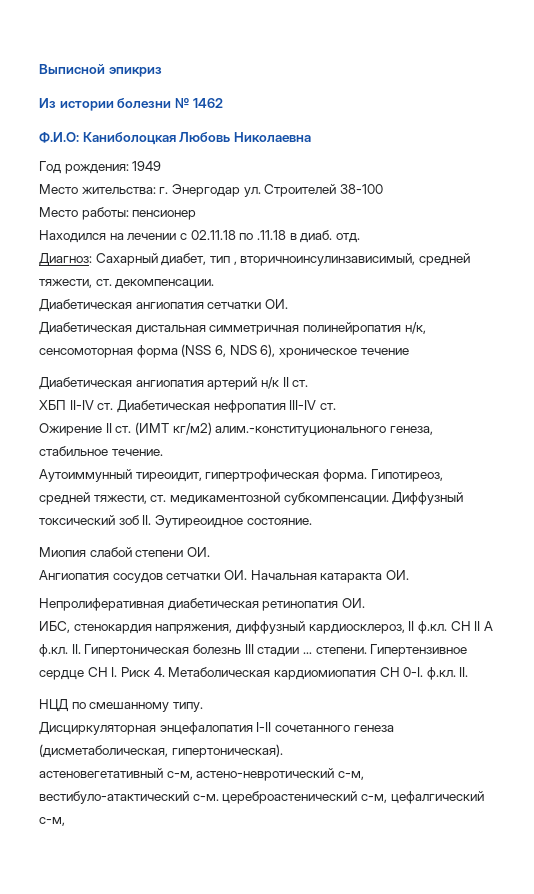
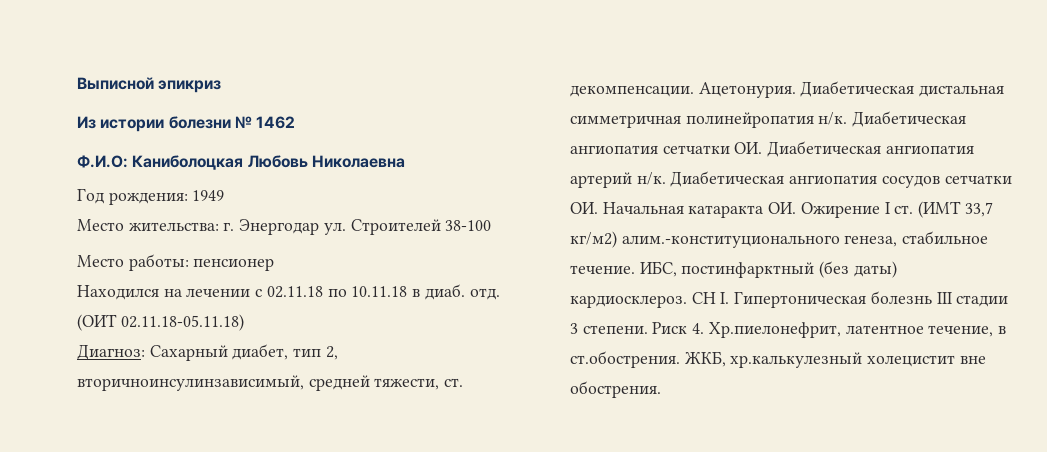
[256,230,286,240] .11.18 -> [351,286,408,297] 10.11.18
(360, 238) none -> [77,314,244,331] (ОИТ 02.11.18-05.11.18)
[233,261,237,265] , -> [325,346,338,360] 2,
[39,299,288,312] [39,322,426,335] [39,344,409,358] [39,377,309,390] [39,400,336,413] [39,422,433,436] [39,446,163,456] [39,469,443,482] [39,492,464,505] [39,515,312,528] [39,547,210,557] [39,570,109,580] // Диабетическая ангиопатия сетчатки ОИ. // Диабетическая дистальная симметричная полинейропатия н/к, сенсомоторная форма (NSS 6, NDS 6), хроническое течение // Диабетическая ангиопатия артерий н/к II ст. // ХБП II-IV ст. Диабетическая нефропатия III-IV ст. // Ожирение II ст. (ИМТ кг/м2) алим.-конституционального генеза, стабильное течение. // Аутоиммунный тиреоидит, гипертрофическая форма. Гипотиреоз, средней тяжести, ст. медикаментозной субкомпенсации. Диффузный токсический зоб II. Эутиреоидное состояние. // Миопия слабой степени ОИ. // Ангиопатия -> [698,81,1005,98] [570,111,967,128] [570,141,974,157] [570,171,878,188] Ацетонурия. Диабетическая дистальная симметричная полинейропатия н/к. Диабетическая ангиопатия сетчатки ОИ. Диабетическая ангиопатия артерий н/к. Диабетическая ангиопатия
[39,598,365,611] [39,621,493,634] [39,644,468,657] [39,667,469,680] [39,699,203,712] [39,722,394,735] [39,744,283,758] [39,768,364,781] [39,791,484,804] [39,817,65,826] // Непролиферативная диабетическая ретинопатия ОИ. // ИБС, стенокардия напряжения, диффузный кардиосклероз, II ф.кл. СН II А ф.кл. II. Гипертоническая болезнь III стадии … степени. Гипертензивное сердце СН I. Риск 4. Метаболическая кардиомиопатия СН 0-I. ф.кл. II. // НЦД по смешанному типу. // Дисциркуляторная энцефалопатия I-II сочетанного генеза (дисметаболическая, гипертоническая). // астеновегетативный с-м, астено-невротический с-м, вестибуло-атактический с-м. цереброастенический с-м, цефалгический с-м, -> [800,201,993,218] [570,231,989,248] [570,261,897,278] [570,291,1009,308] [570,322,1007,338] [570,351,986,368] [570,381,661,398] Ожирение I ст. (ИМТ 33,7 кг/м2) алим.-конституционального генеза, стабильное течение. ИБС, постинфарктный (без даты) кардиосклероз. СН I. Гипертоническая болезнь III стадии 3 степени. Риск 4. Хр.пиелонефрит, латентное течение, в ст.обострения. ЖКБ, хр.калькулезный холецистит вне обострения.

